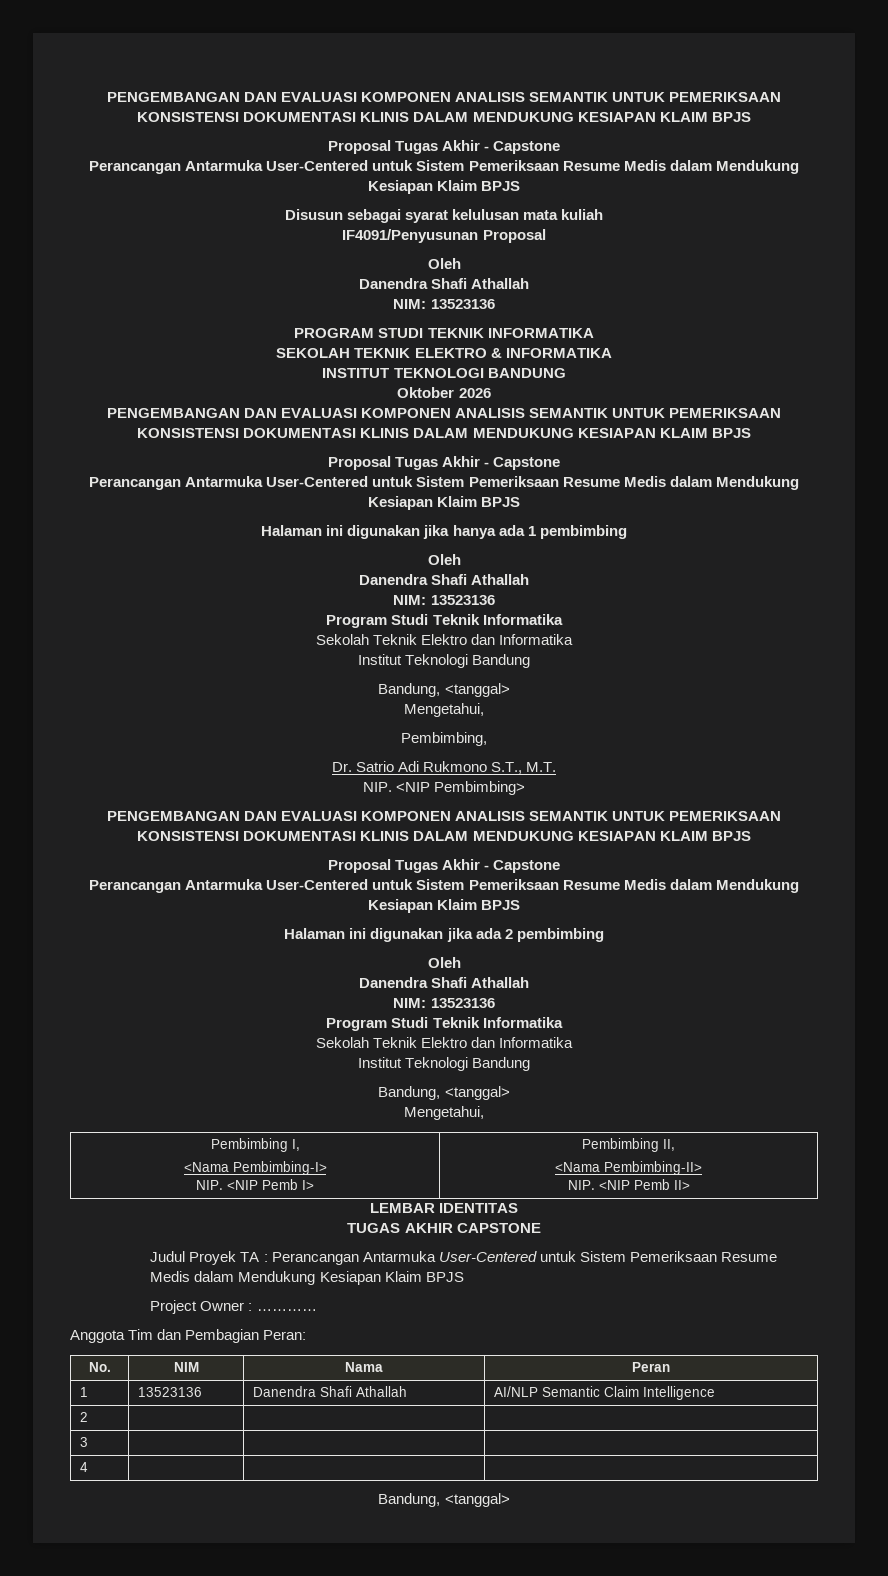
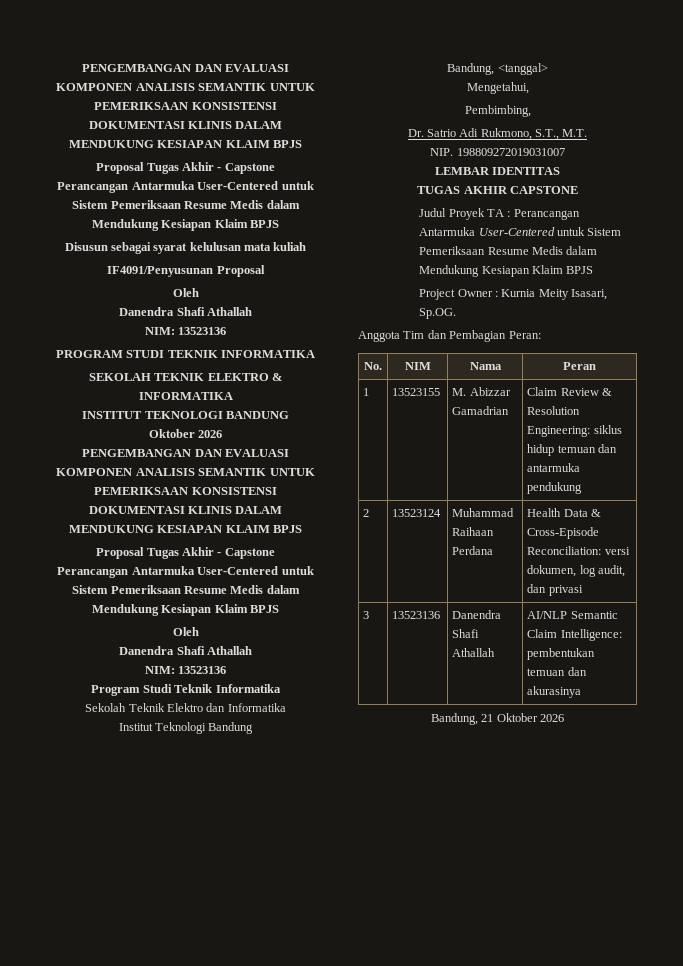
[261,525,627,539] // Halaman ini digunakan jika hanya ada 1 pembimbing -> (280, 609) none
[423,761,488,772] Rukmono -> [480,128,532,140] Rukmono,
[396,781,526,795] [106,811,782,821] [137,831,751,841] [327,859,561,873] [89,879,799,893] [367,899,521,913] [284,928,604,942] [427,957,461,968] [358,977,530,988] [393,998,495,1008] [326,1017,563,1031] [315,1037,574,1048] [357,1057,531,1071] [378,1086,510,1100] [404,1106,484,1120] [210,1138,300,1152] [183,1161,327,1175] [196,1179,314,1190] [582,1138,675,1152] [555,1161,702,1175] [567,1179,690,1190] <NIP Pembimbing> // PENGEMBANGAN DAN EVALUASI KOMPONEN ANALISIS SEMANTIK UNTUK PEMERIKSAAN KONSISTENSI DOKUMENTASI KLINIS DALAM MENDUKUNG KESIAPAN KLAIM BPJS // Proposal Tugas Akhir - Capstone // Perancangan Antarmuka User-Centered untuk Sistem Pemeriksaan Resume Medis dalam Mendukung Kesiapan Klaim BPJS // Halaman ini digunakan jika ada 2 pembimbing // Oleh // Danendra Shafi Athallah // NIM: 13523136 // Program Studi Teknik Informatika // Sekolah Teknik Elektro dan Informatika // Institut Teknologi Bandung // Bandung, <tanggal> // Mengetahui, // Pembimbing I, // <Nama Pembimbing-I> // NIP. <NIP Pemb I> | Pembimbing II, // <Nama Pembimbing-II> // NIP. <NIP Pemb II> -> [456,148,565,156] 198809272019031007
[256,1309,317,1311] ………… -> [501,289,608,300] [419,308,457,319] Kurnia Meity Isasari, Sp.OG.
(88, 1392) none -> [392,388,441,396] [452,387,511,396] [452,406,510,415] [527,387,613,396] [527,406,581,415] [527,425,622,437] [527,444,618,456] [527,463,581,472] [527,482,583,494] [363,509,370,517] [392,509,442,517] [452,508,515,517] [452,527,495,536] [452,546,494,555] [527,508,602,517] [527,527,600,539] [527,546,630,555] [527,565,626,577] [527,584,583,596] [363,611,370,619] | 13523155 | M. Abizzar Gamadrian | Claim Review & Resolution Engineering: siklus hidup temuan dan antarmuka pendukung // 2 | 13523124 | Muhammad Raihaan Perdana | Health Data & Cross-Episode Reconciliation: versi dokumen, log audit, dan privasi // 3
[642,1386,715,1400] [79,1412,88,1422] [79,1437,88,1447] [79,1462,88,1472] [378,1493,510,1507] Intelligence // 2 | | | // 3 | | | // 4 | | | // Bandung, <tanggal> -> [560,629,622,641] [527,648,596,660] [527,667,587,676] [527,686,582,698] [430,713,565,725] Intelligence: pembentukan temuan dan akurasinya // Bandung, 21 Oktober 2026

